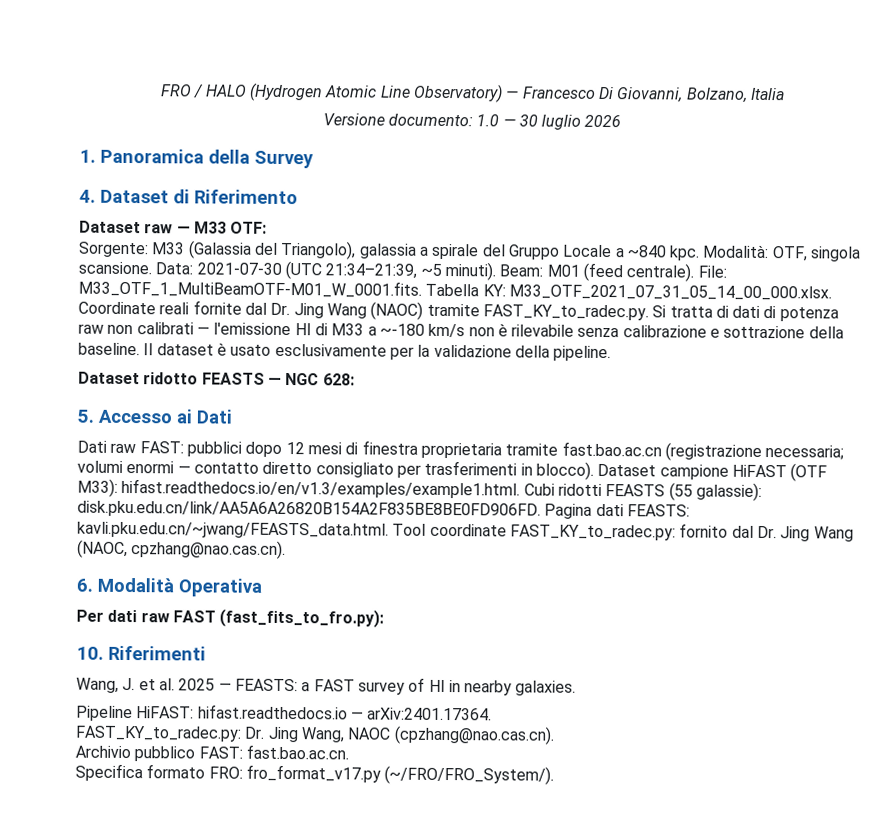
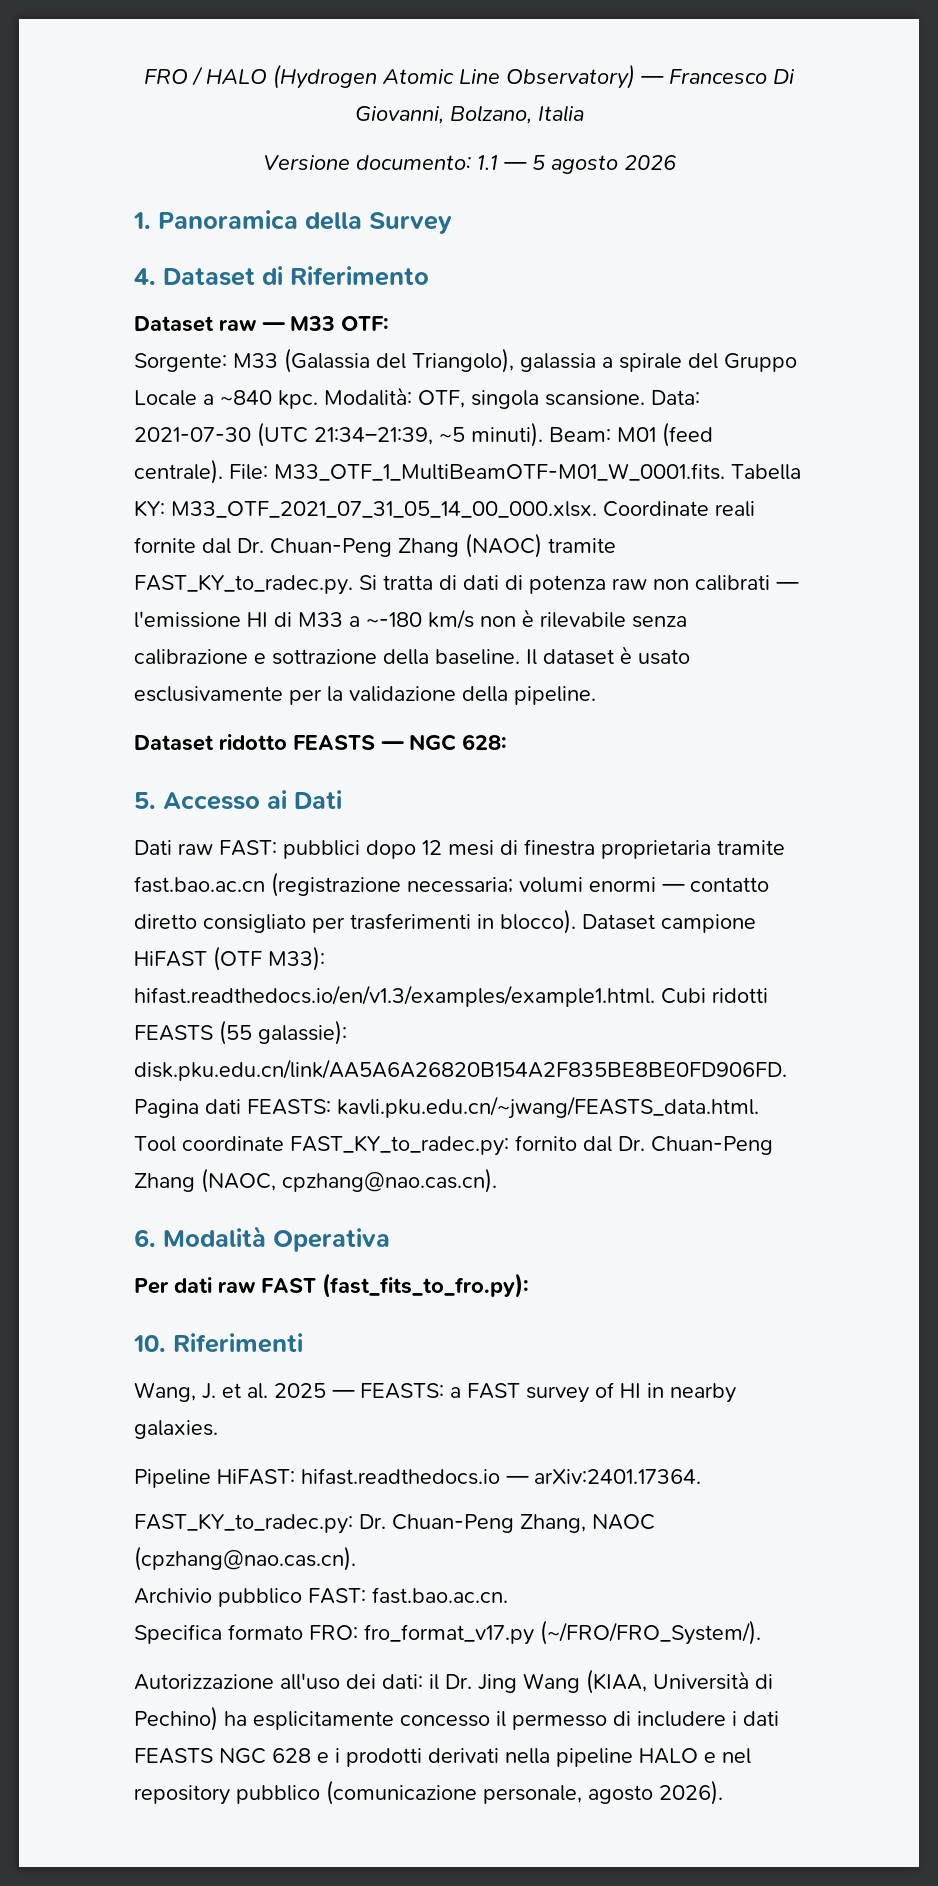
[476,114,582,130] 1.0 — 30 luglio -> [476,155,618,174] 1.1 — 5 agosto
[293,303,367,319] Jing Wang -> [270,538,459,557] Chuan-Peng Zhang
[780,526,854,542] Jing Wang -> [651,1136,773,1155] [134,1173,195,1192] Chuan-Peng Zhang
[267,726,345,743] Jing Wang, -> [392,1514,586,1533] Chuan-Peng Zhang,
(555, 775) none -> [134,1669,773,1694] [134,1706,779,1731] [134,1748,751,1767] [134,1780,723,1805] // Autorizzazione all'uso dei dati: il Dr. Jing Wang (KIAA, Università di Pechino) ha esplicitamente concesso il permesso di includere i dati FEASTS NGC 628 e i prodotti derivati nella pipeline HALO e nel repository pubblico (comunicazione personale, agosto 2026).

